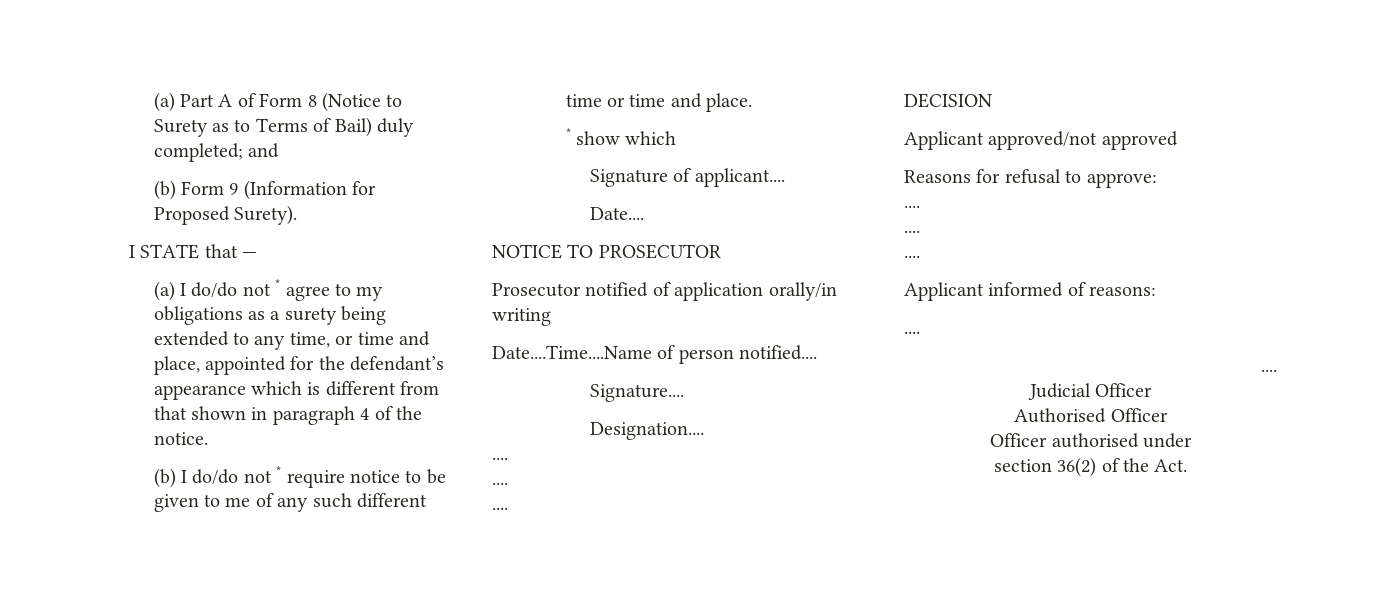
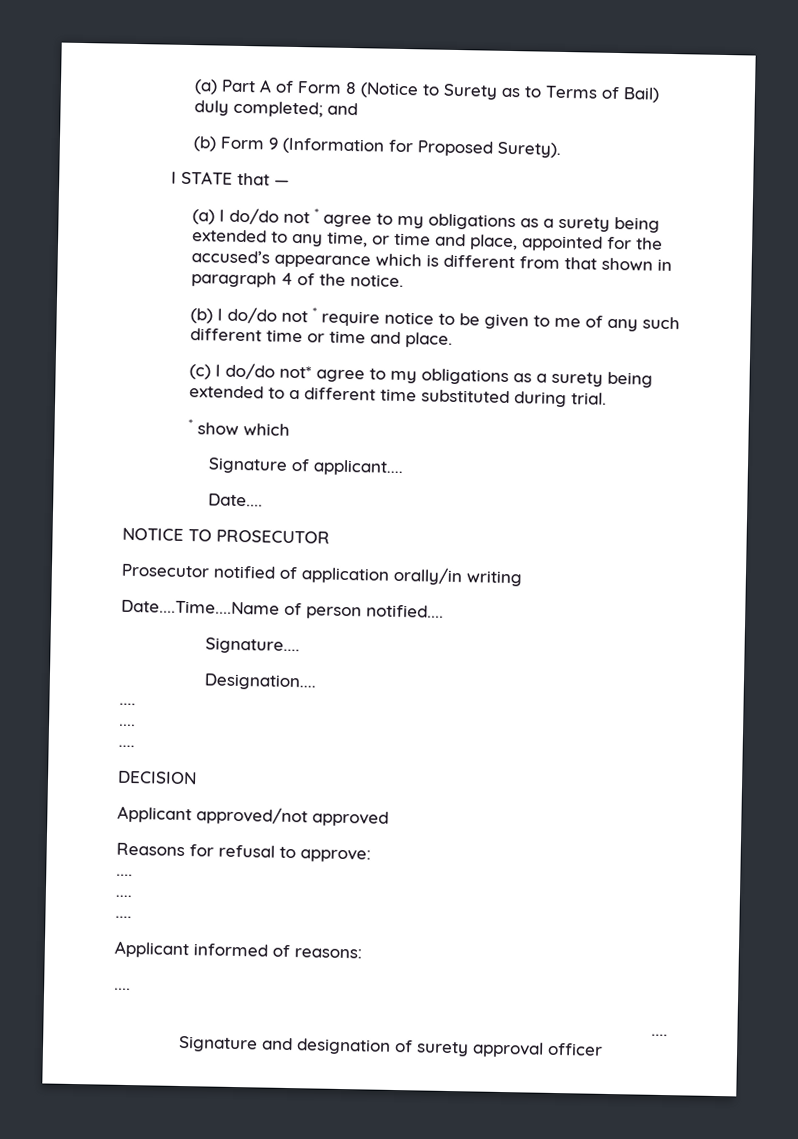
[350,356,445,371] defendant’s -> [190,250,270,264] accused’s
(753, 102) none -> [188,362,653,388] [188,385,607,408] // (c) I do/do not* agree to my obligations as a surety being extended to a different time substituted during trial.
[1027,383,1153,400] [1014,408,1168,423] [990,433,1192,448] [993,457,1188,477] Judicial Officer // Authorised Officer // Officer authorised under // section 36(2) of the Act. -> [177,1035,603,1058] Signature and designation of surety approval officer

